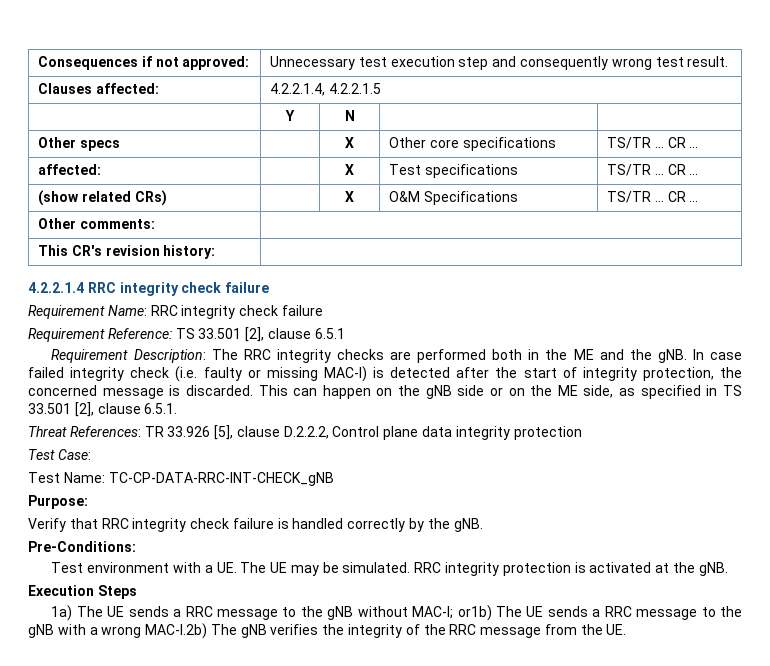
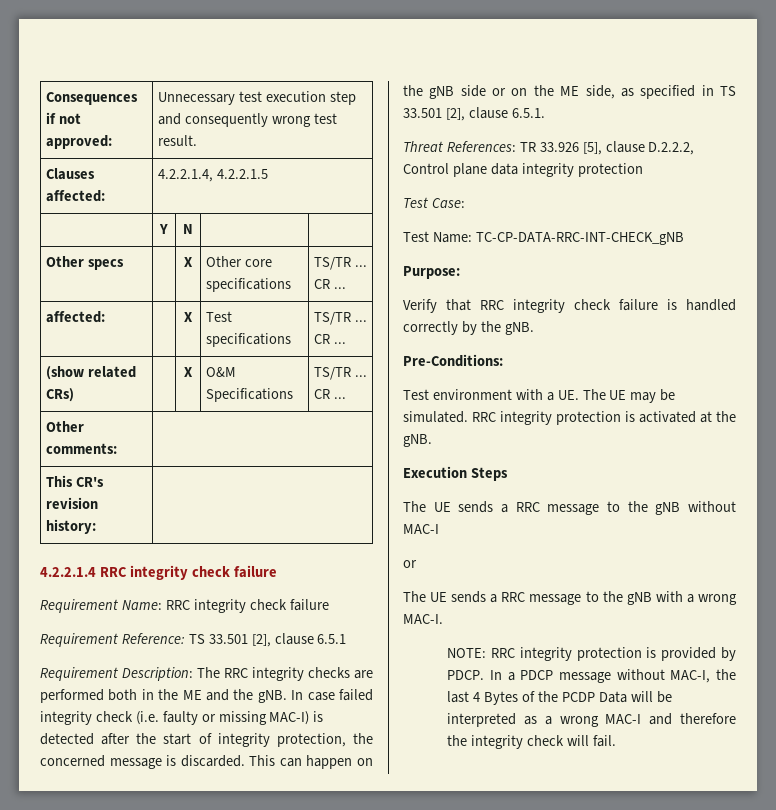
[51,605,73,621] 1a) -> (508, 474) none
[412,605,492,621] MAC-I; or1b) -> [403,524,439,534] [403,560,417,568] MAC-I // or //
[145,623,627,639] MAC-I.2b) The gNB verifies the integrity of the RRC message from the UE. -> [403,614,443,624] [447,647,736,661] [447,669,736,683] [447,691,672,705] [447,713,736,727] [447,735,616,749] MAC-I. // NOTE: RRC integrity protection is provided by PDCP. In a PDCP message without MAC-I, the last 4 Bytes of the PCDP Data will be interpreted as a wrong MAC-I and therefore the integrity check will fail.

